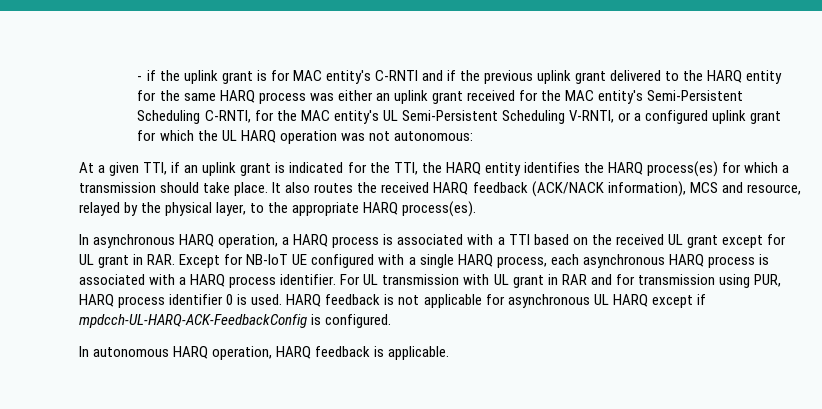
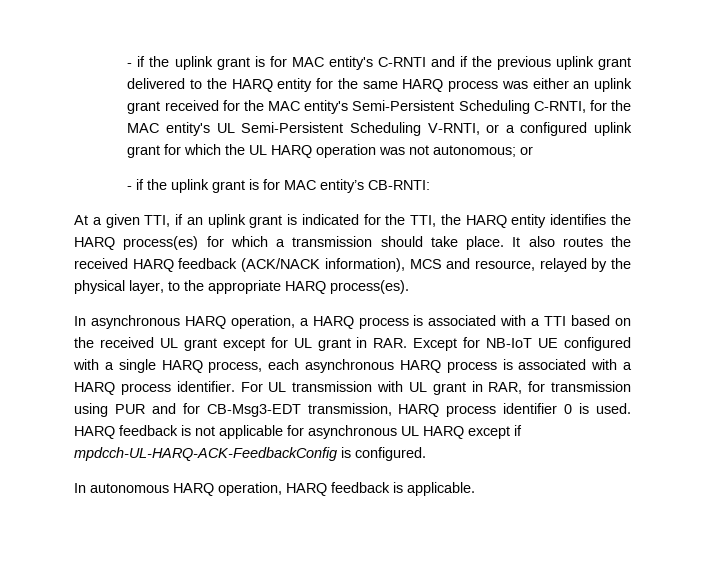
[393,131,473,141] autonomous: -> [433,145,534,157] [127,179,431,193] autonomous; or // - if the uplink grant is for MAC entity’s CB-RNTI:
[561,274,612,285] RAR and -> [488,382,523,394] RAR,
[753,274,781,287] PUR, -> [114,403,392,417] PUR and for CB-Msg3-EDT transmission,

